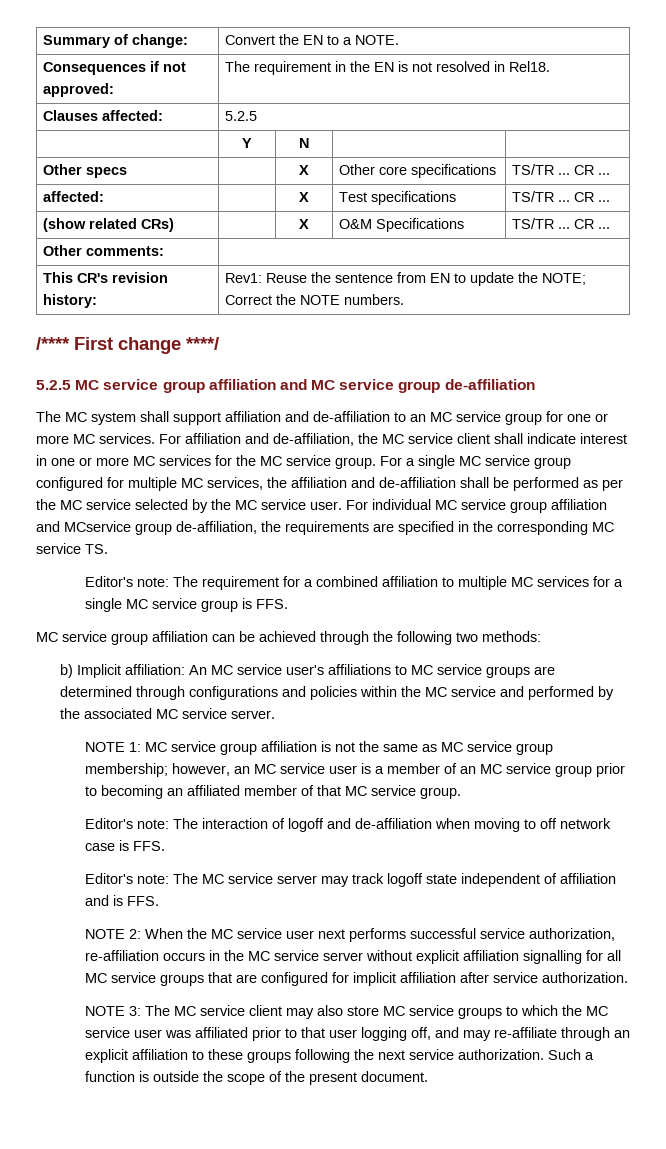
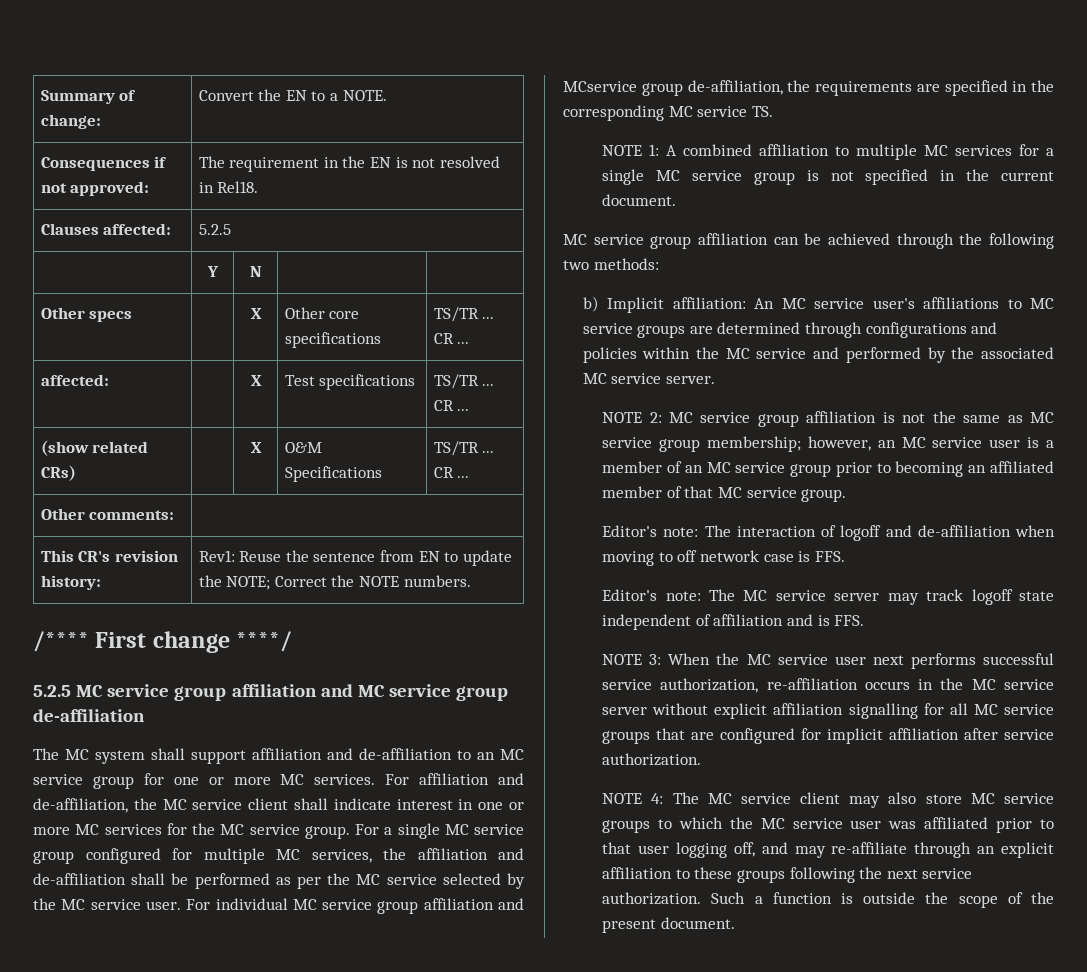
[84,576,313,590] Editor's note: The requirement for a -> [602,144,678,156] NOTE 1: A
[255,599,288,609] FFS. -> [830,169,1054,185] [602,194,677,206] not specified in the current document.
[128,742,141,752] 1: -> [649,412,662,423] 2:
[128,929,141,939] 2: -> [649,654,662,665] 3:
[128,1006,141,1016] 3: -> [651,793,664,804] 4:

